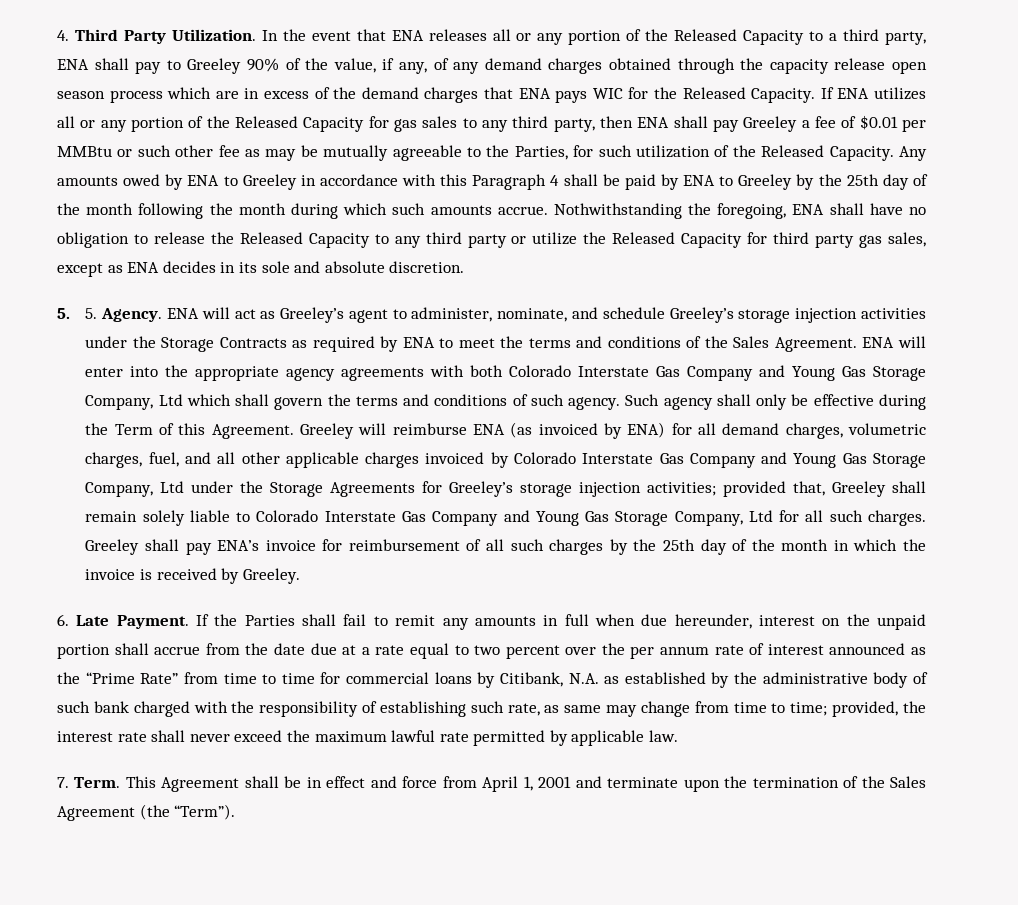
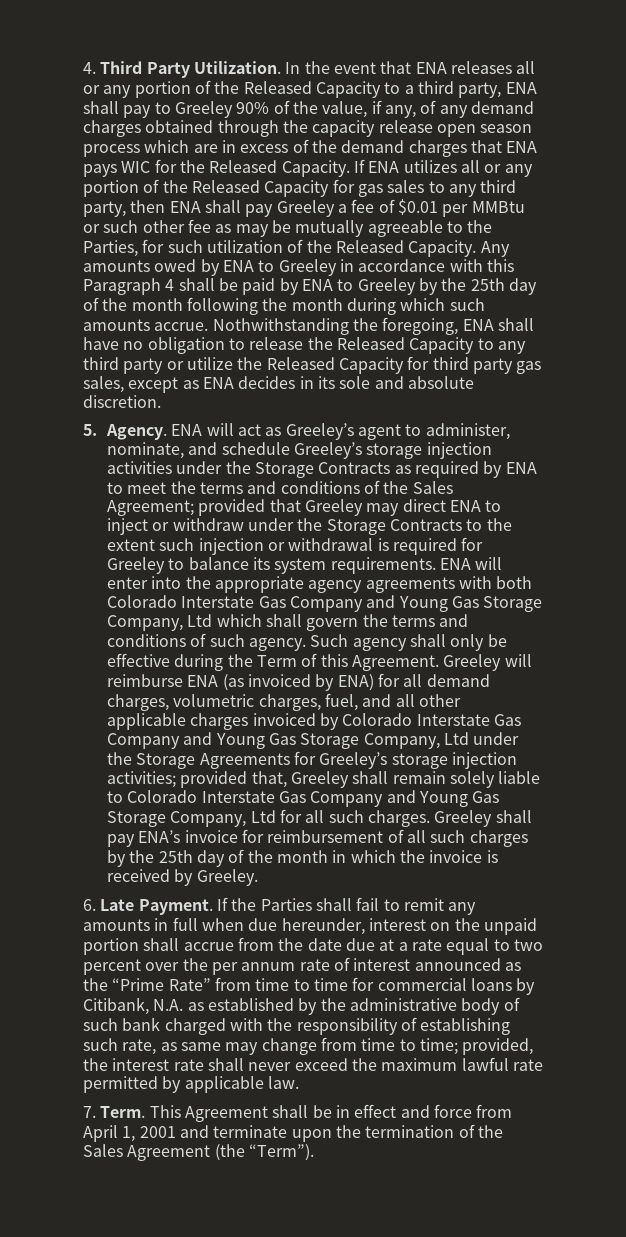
[85,308,98,319] 5. -> (97, 430) none
[774,337,857,352] Agreement. -> [107,499,502,516] [107,518,512,535] [107,537,484,555] [107,557,436,574] Agreement; provided that Greeley may direct ENA to inject or withdraw under the Storage Contracts to the extent such injection or withdrawal is required for Greeley to balance its system requirements.

